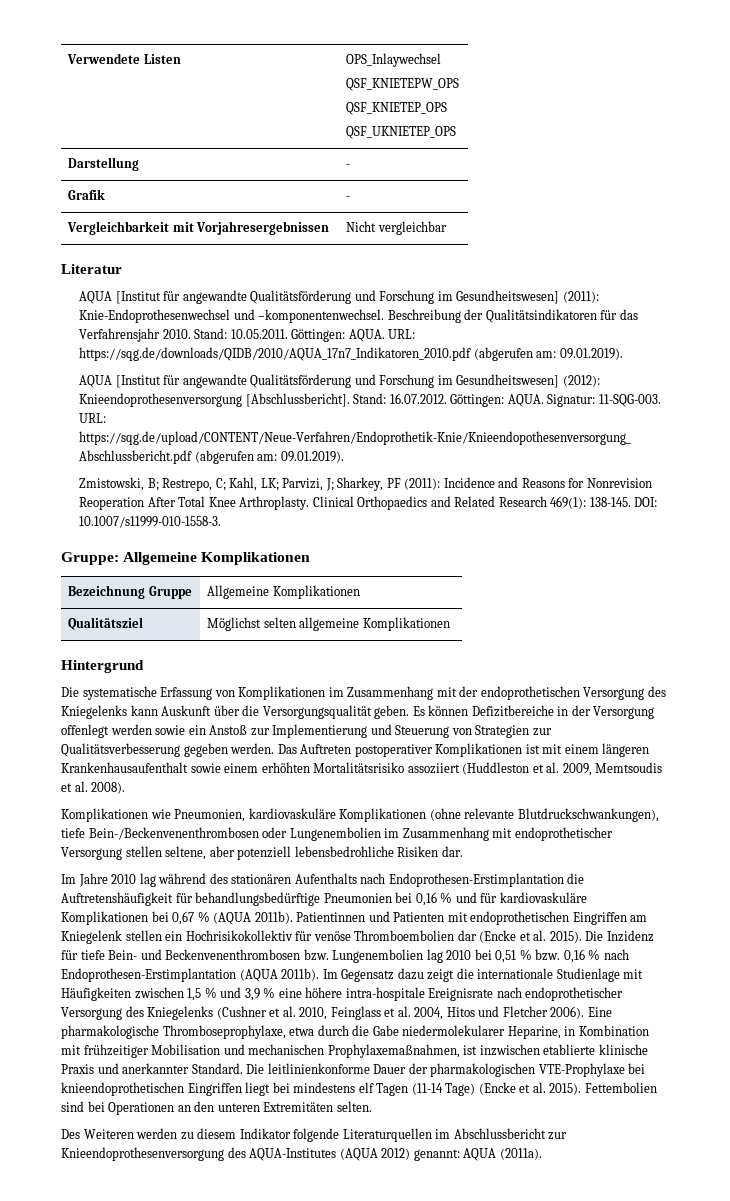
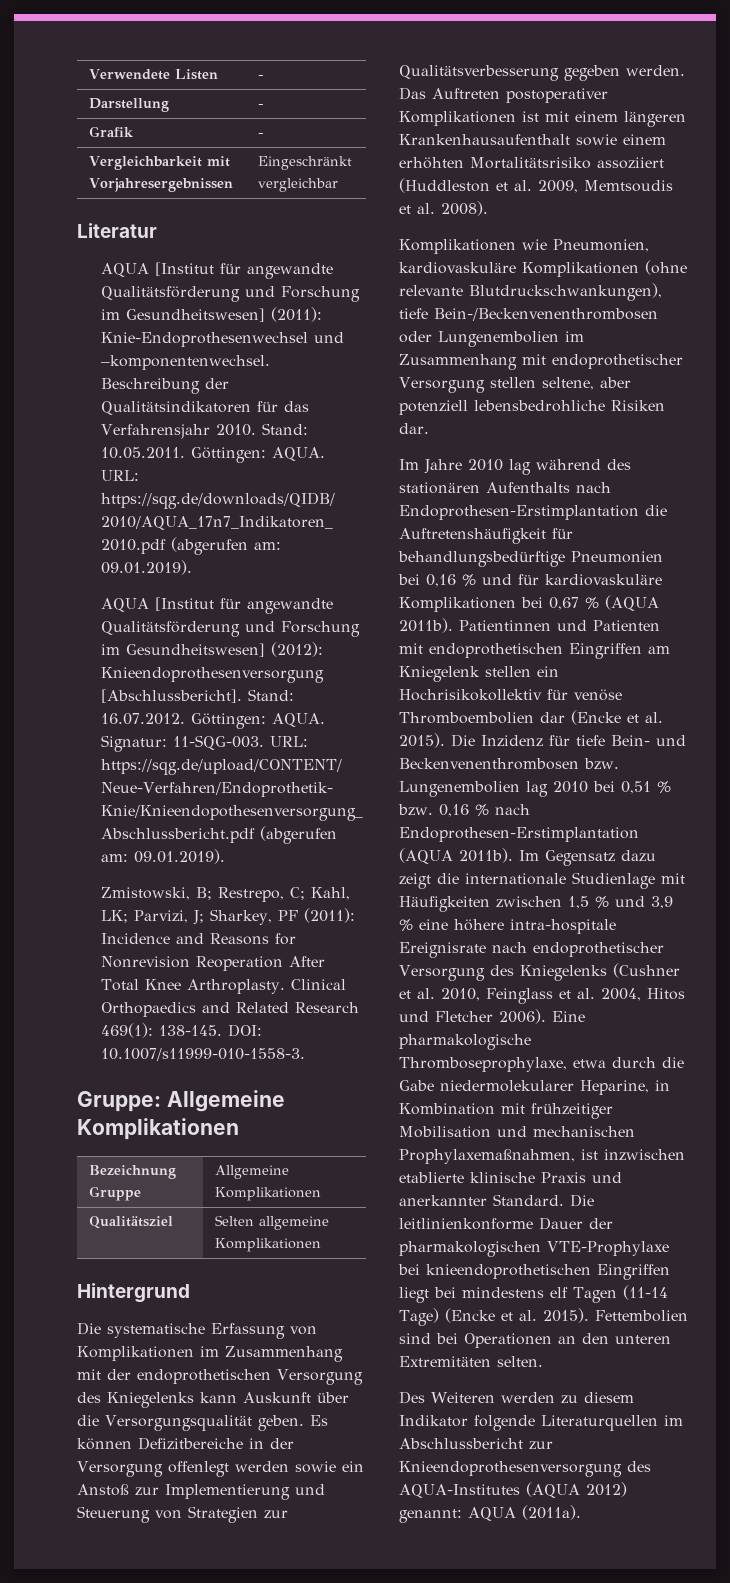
[346,53,442,67] [346,78,460,91] [346,102,448,115] [346,126,457,139] OPS_Inlaywechsel // QSF_KNIETEPW_OPS // QSF_KNIETEP_OPS // QSF_UKNIETEP_OPS -> [257,75,264,79] -
[346,221,377,232] Nicht -> [257,156,352,170] Eingeschränkt
[207,617,296,631] Möglichst selten -> [214,1215,254,1226] Selten

